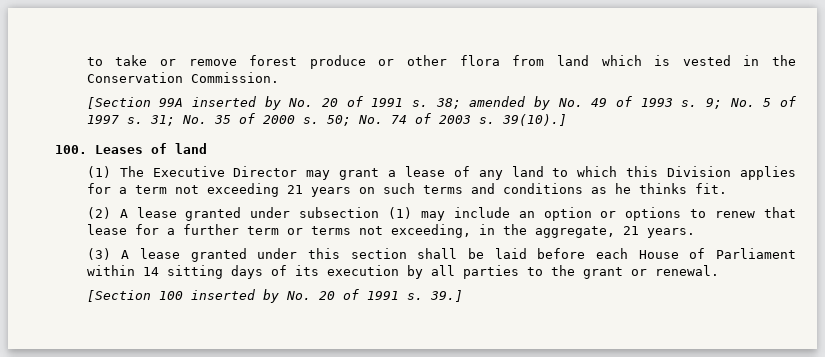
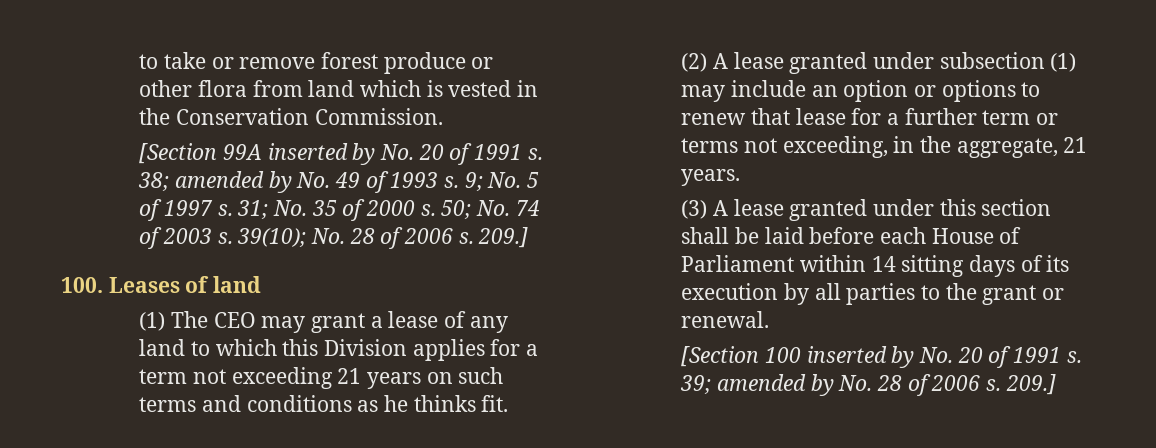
[501,114,567,126] 39(10).] -> [237,227,529,249] 39(10); No. 28 of 2006 s. 209.]
[152,166,298,177] Executive Director -> [213,312,256,328] CEO
[429,290,463,302] 39.] -> [680,374,1056,396] 39; amended by No. 28 of 2006 s. 209.]

